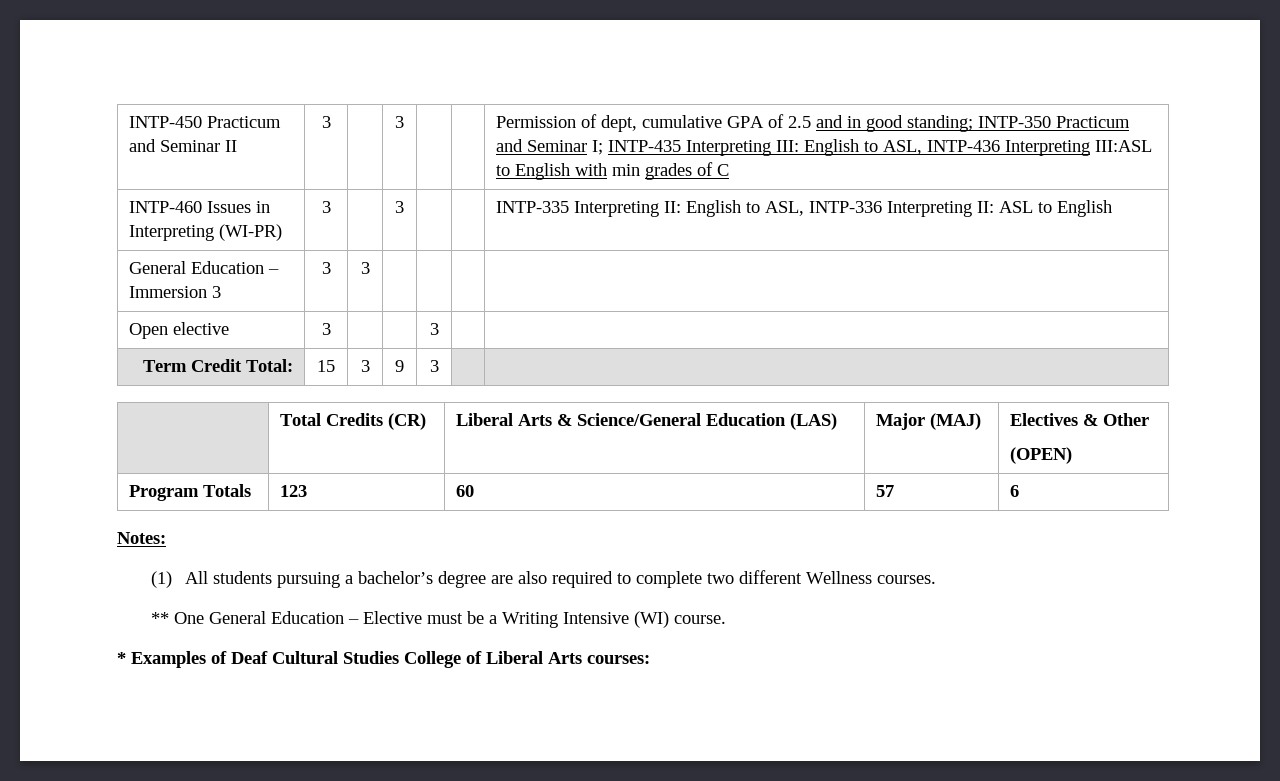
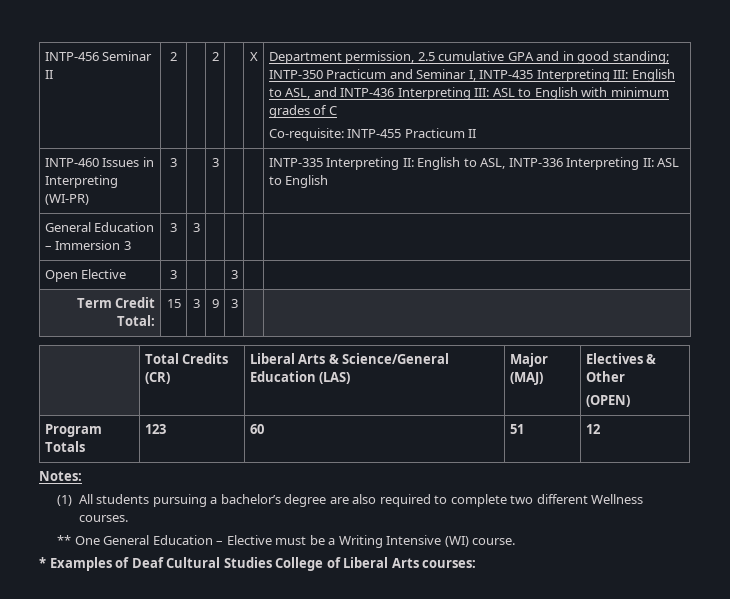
[129,116,282,128] [129,139,157,152] INTP-450 Practicum and -> [44,52,99,61] INTP-456
[321,116,331,128] [395,116,404,128] [496,114,812,132] 3 | | 3 | | | Permission of dept, cumulative GPA of 2.5 -> [170,52,177,61] [211,52,219,61] [249,52,258,61] [268,51,534,64] 2 | | 2 | | X | Department permission, 2.5 cumulative GPA
[592,140,604,155] I; -> [468,70,476,81] I,
(923, 147) none -> [313,87,337,97] and
[1095,140,1153,152] III:ASL -> [474,88,515,97] III: ASL
[612,164,641,176] min -> [610,87,669,97] minimum
(730, 170) none -> [268,128,477,141] // Co-requisite: INTP-455 Practicum II
[173,322,230,335] elective -> [81,269,127,279] Elective
[876,485,895,497] [1010,485,1020,497] 57 | 6 -> [509,424,524,434] [585,424,600,434] 51 | 12

